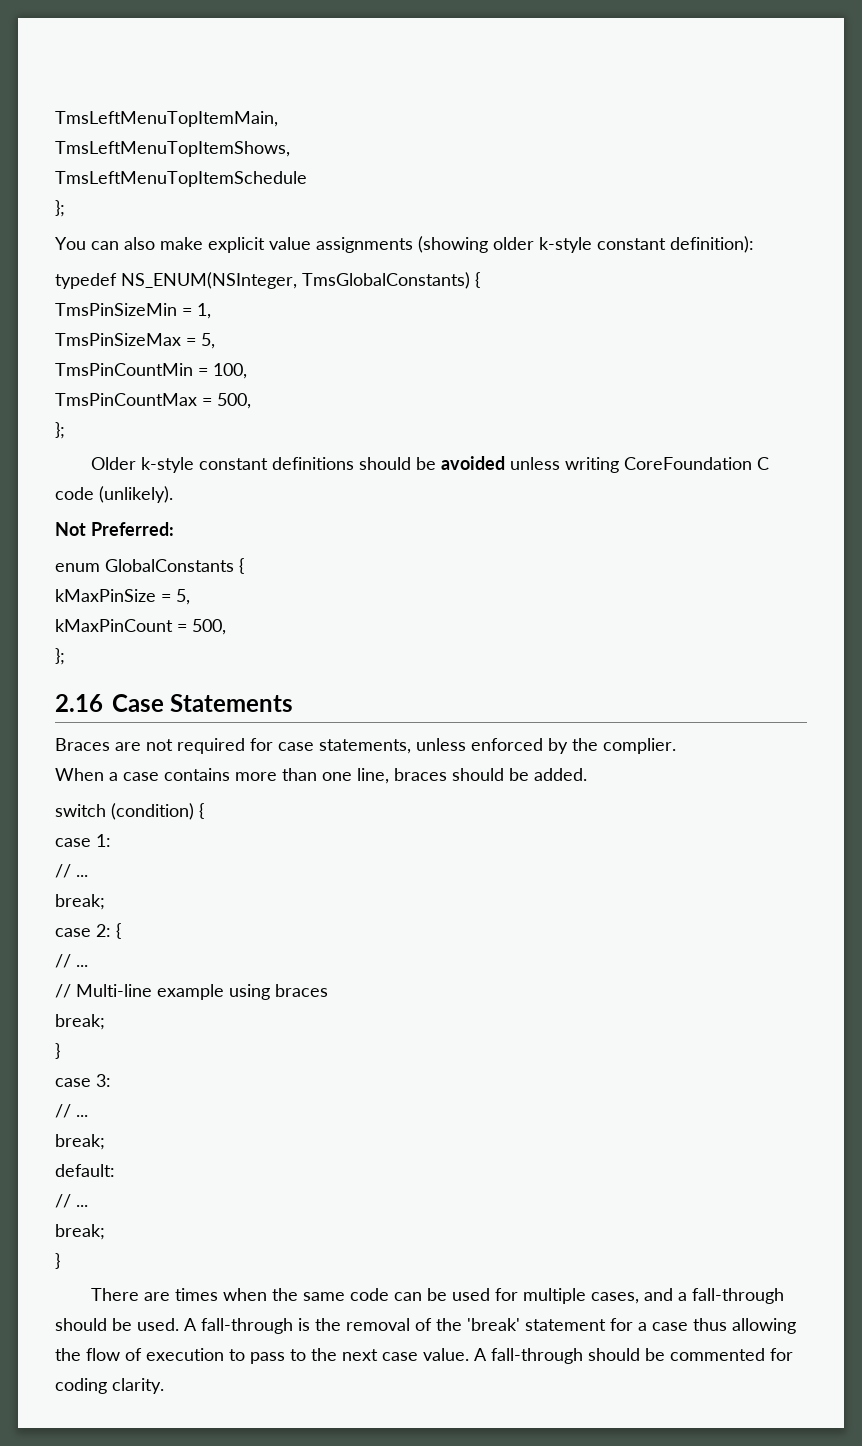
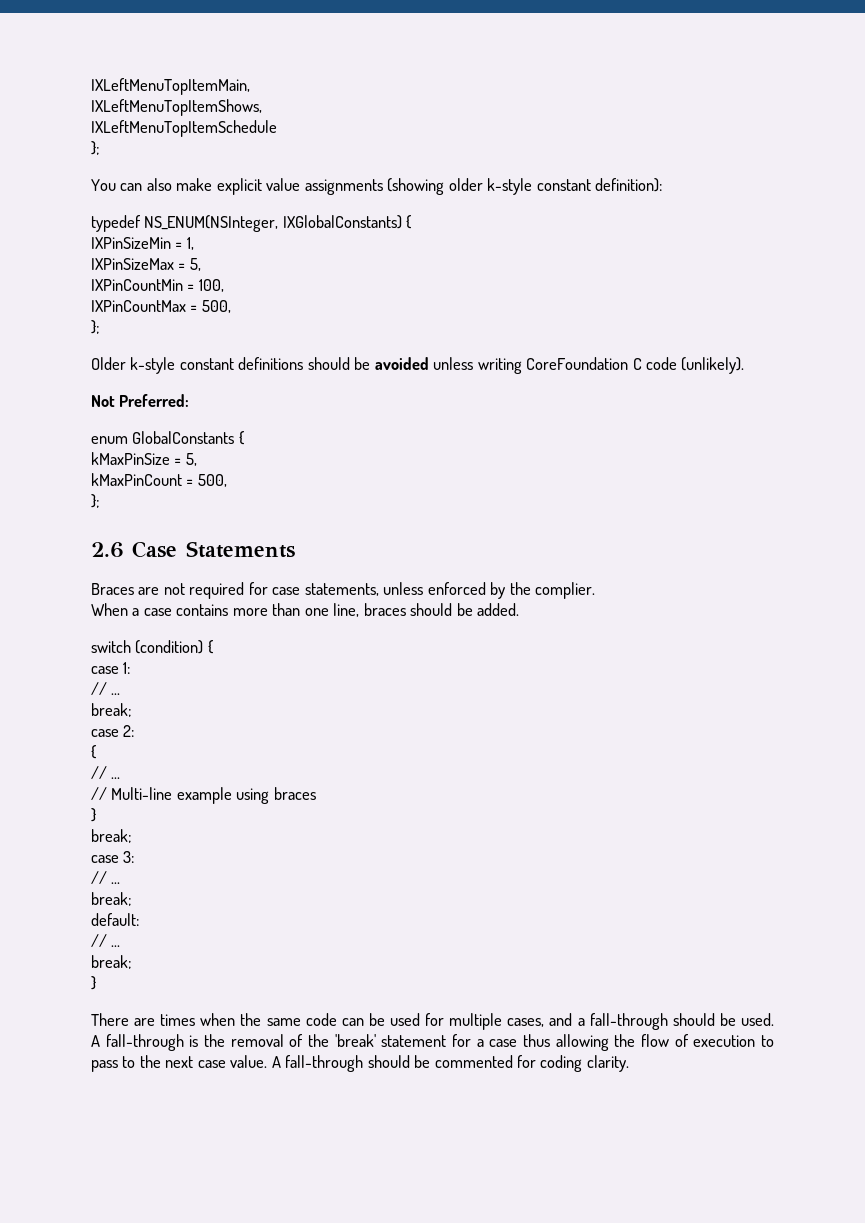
[55,111,278,127] [55,141,290,157] [55,171,307,187] TmsLeftMenuTopItemMain, // TmsLeftMenuTopItemShows, // TmsLeftMenuTopItemSchedule -> [91,78,250,95] [91,99,262,116] [91,120,277,137] IXLeftMenuTopItemMain, // IXLeftMenuTopItemShows, // IXLeftMenuTopItemSchedule
[302,272,480,289] [55,303,177,316] TmsGlobalConstants) { // TmsPinSizeMin -> [282,215,413,229] [91,237,171,249] IXGlobalConstants) { // IXPinSizeMin
[55,333,215,349] [55,363,193,376] TmsPinSizeMax = 5, // TmsPinCountMin -> [91,258,201,271] [91,279,183,291] IXPinSizeMax = 5, // IXPinCountMin
[55,393,197,406] TmsPinCountMax -> [91,300,186,312] IXPinCountMax
[55,694,103,712] 2.16 -> [91,542,124,558] 2.6
(111, 930) none -> (135, 731) //
[55,1014,105,1030] [55,1043,60,1059] // break; // } -> [91,808,96,822] [91,829,132,843] // } // break;

